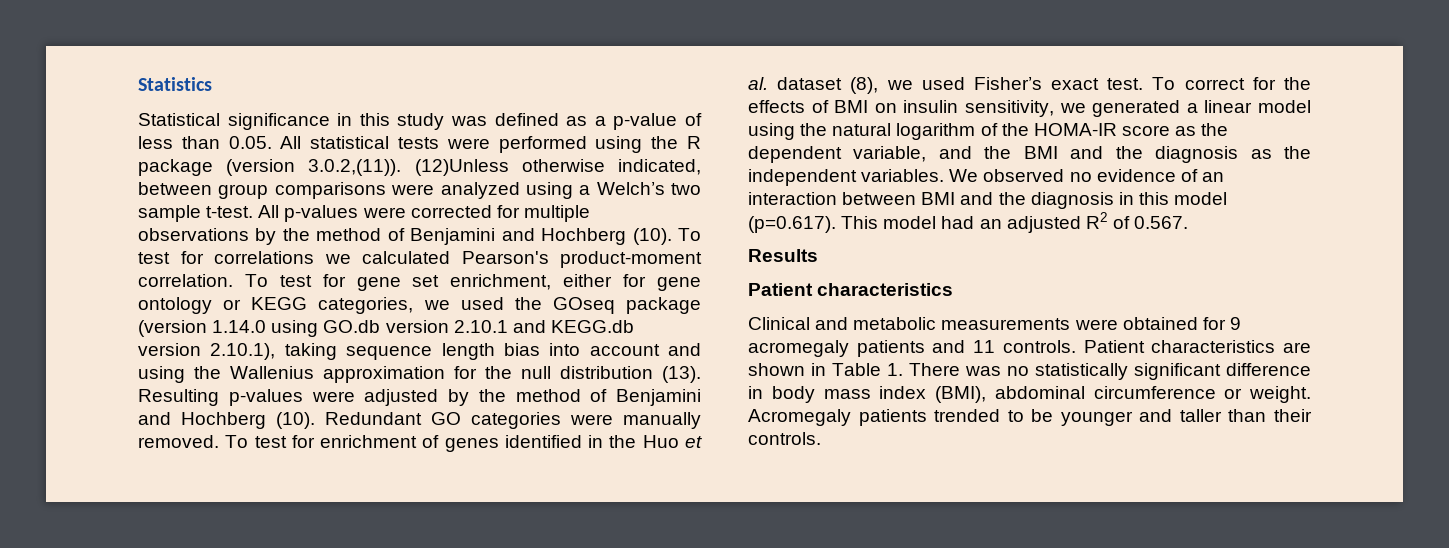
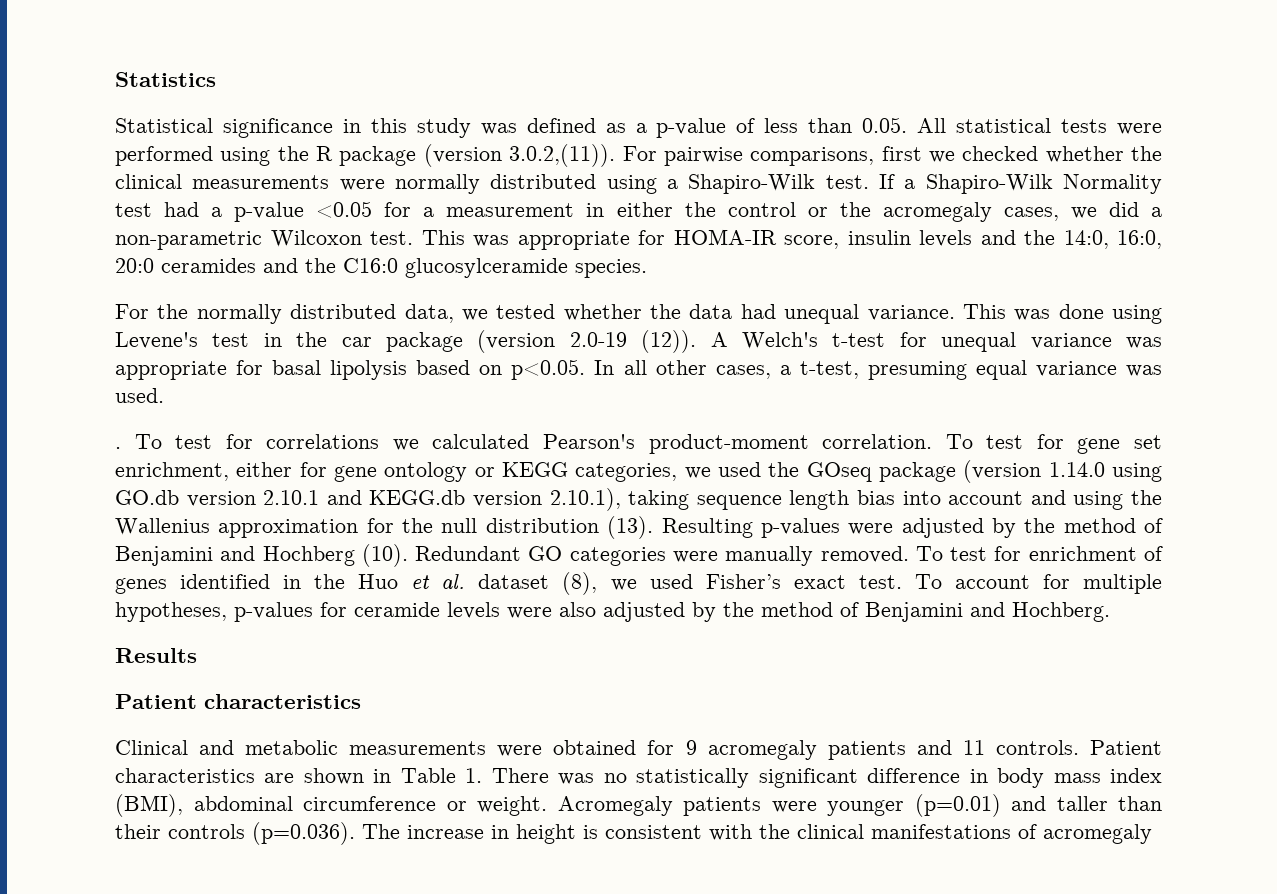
[414,159,701,176] [138,182,701,199] [138,205,590,222] [138,228,672,245] (12)Unless otherwise indicated, between group comparisons were analyzed using a Welch’s two sample t-test. All p-values were corrected for multiple observations by the method of Benjamini and Hochberg (10). -> [622,146,1163,166] [115,174,1162,194] [115,201,1162,222] [115,229,1162,250] [115,258,647,278] [115,304,1162,324] [115,330,1162,353] [115,359,1162,380] [115,388,164,403] [115,447,121,449] For pairwise comparisons, first we checked whether the clinical measurements were normally distributed using a Shapiro-Wilk test. If a Shapiro-Wilk Normality test had a p-value <0.05 for a measurement in either the control or the acromegaly cases, we did a non-parametric Wilcoxon test. This was appropriate for HOMA-IR score, insulin levels and the 14:0, 16:0, 20:0 ceramides and the C16:0 glucosylceramide species. // For the normally distributed data, we tested whether the data had unequal variance. This was done using Levene's test in the car package (version 2.0-19 (12)). A Welch's t-test for unequal variance was appropriate for basal lipolysis based on p<0.05. In all other cases, a t-test, presuming equal variance was used. // .
[1184,77,1311,90] [748,100,1311,117] [748,123,1229,140] [748,146,1311,163] [748,169,1224,186] [748,192,1228,209] [748,212,1189,233] correct for the effects of BMI on insulin sensitivity, we generated a linear model using the natural logarithm of the HOMA-IR score as the dependent variable, and the BMI and the diagnosis as the independent variables. We observed no evidence of an interaction between BMI and the diagnosis in this model (p=0.617). This model had an adjusted R2 of 0.567. -> [954,574,1162,594] [115,602,1110,622] account for multiple hypotheses, p-values for ceramide levels were also adjusted by the method of Benjamini and Hochberg.
[934,409,1312,426] [748,432,821,445] trended to be younger and taller than their controls. -> [771,794,1162,817] [115,822,1152,845] were younger (p=0.01) and taller than their controls (p=0.036). The increase in height is consistent with the clinical manifestations of acromegaly

